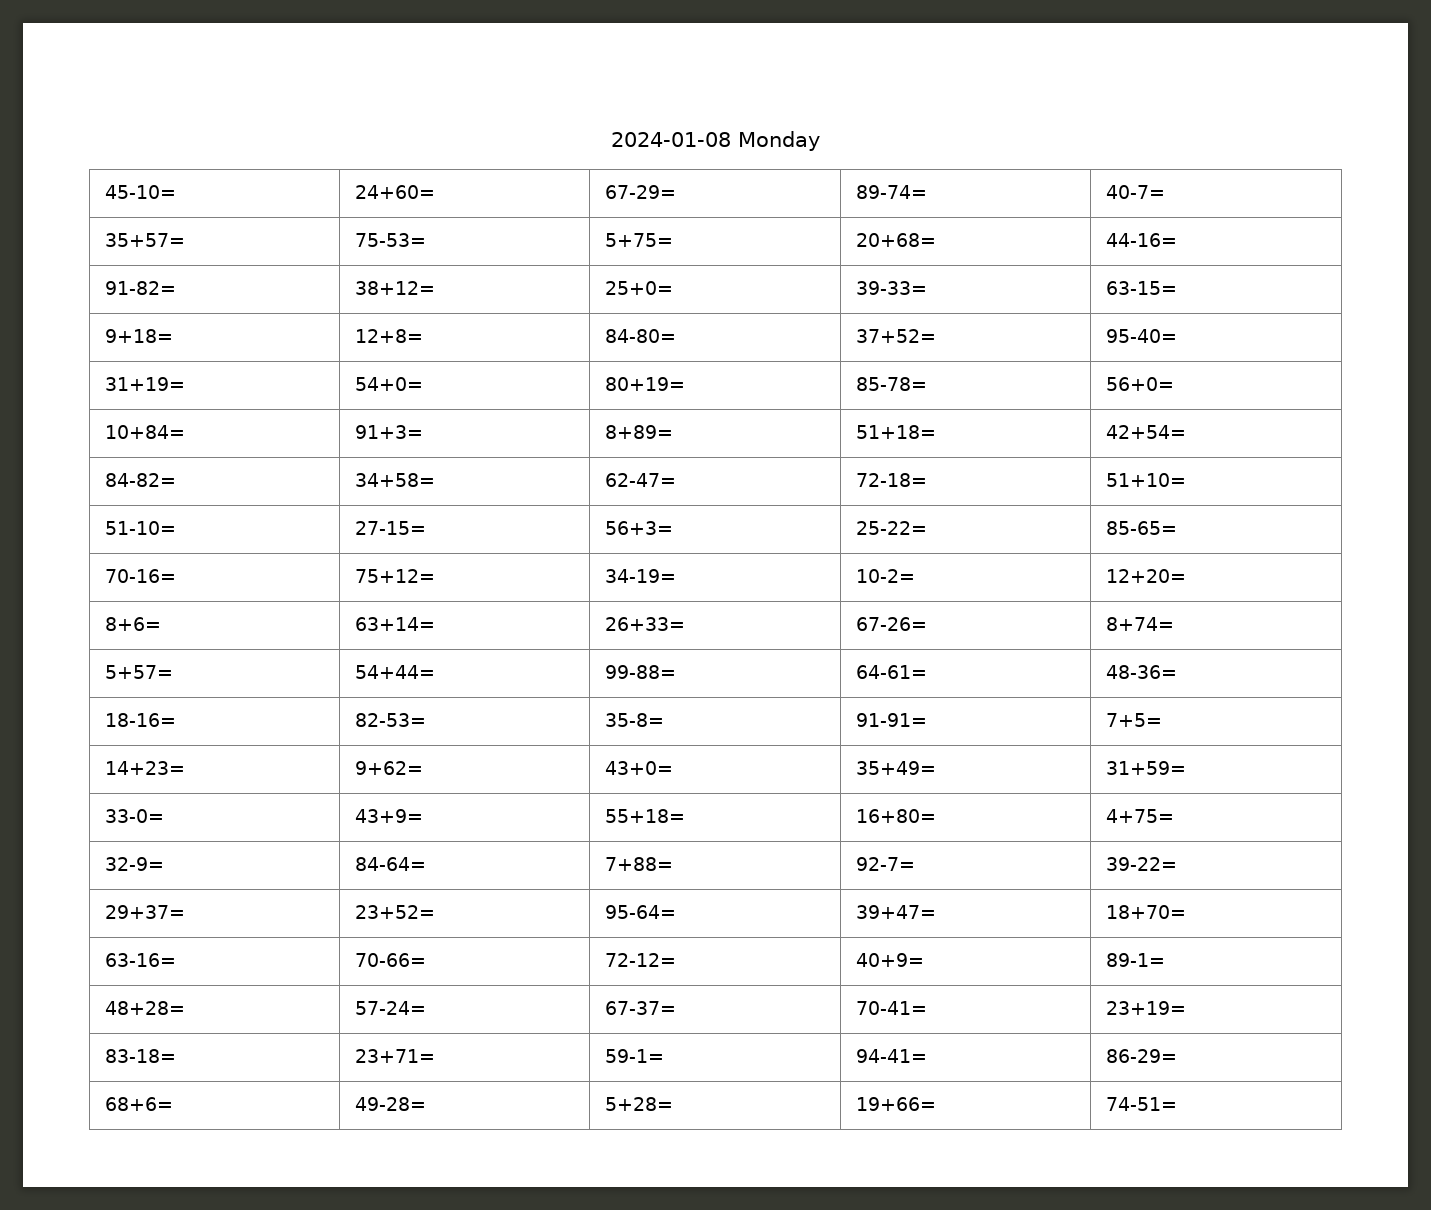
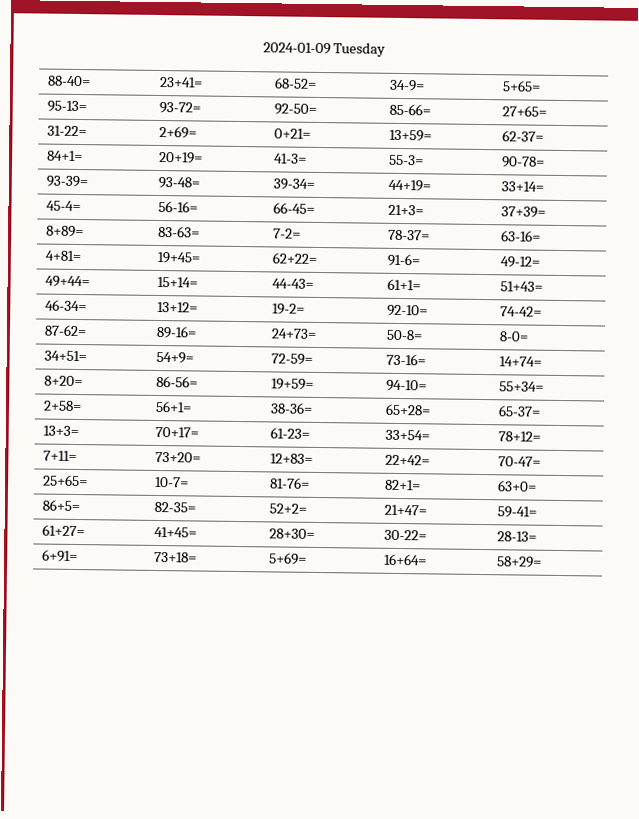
[611,131,820,151] [104,185,176,199] [354,185,435,199] [604,185,676,199] [855,185,927,199] [1105,185,1165,199] [104,233,185,247] [354,233,426,247] [604,233,673,247] [855,233,936,247] [1105,233,1177,247] [104,281,176,295] [354,281,435,295] [604,281,673,295] [855,281,927,295] [1105,281,1177,295] [104,329,173,343] [354,329,423,343] [604,329,676,343] [855,329,936,343] [1105,329,1177,343] [104,377,185,391] [354,377,423,391] [604,377,685,391] [855,377,927,391] [1105,377,1174,391] [104,425,185,439] [354,425,423,439] [604,425,673,439] [855,425,936,439] [1105,425,1186,439] [104,473,176,487] [354,473,435,487] [604,473,676,487] [855,473,927,487] [1105,473,1186,487] [104,521,176,535] [354,521,426,535] [604,521,673,535] [855,521,927,535] [1105,521,1177,535] [104,569,176,583] [354,569,435,583] [604,569,676,583] [855,569,915,583] [1105,569,1186,583] [104,617,161,631] [354,617,435,631] [604,617,685,631] [855,617,927,631] [1105,617,1174,631] [104,665,173,679] [354,665,435,679] [604,665,676,679] [855,665,927,679] [1105,665,1177,679] [104,713,176,727] [354,713,426,727] [604,713,664,727] [855,713,927,727] [1105,713,1162,727] [104,761,185,775] [354,761,423,775] [604,761,673,775] [855,761,936,775] [1105,761,1186,775] [104,809,164,823] [354,809,423,823] [604,809,685,823] [855,809,936,823] [1105,809,1174,823] [104,857,164,871] [354,857,426,871] [604,857,673,871] [855,857,915,871] [1105,857,1177,871] [104,905,185,919] [354,905,435,919] [604,905,676,919] [855,905,936,919] [1105,905,1186,919] [104,953,176,967] [354,953,426,967] [604,953,676,967] [855,953,924,967] [1105,953,1165,967] [104,1001,185,1015] [354,1001,426,1015] [604,1001,676,1015] [855,1001,927,1015] [1105,1001,1186,1015] [104,1049,176,1063] [354,1049,435,1063] [604,1049,664,1063] [855,1049,927,1063] [1105,1049,1177,1063] [104,1097,173,1111] [354,1097,426,1111] [604,1097,673,1111] [855,1097,936,1111] [1105,1097,1177,1111] 2024-01-08 Monday // 45-10= | 24+60= | 67-29= | 89-74= | 40-7= // 35+57= | 75-53= | 5+75= | 20+68= | 44-16= // 91-82= | 38+12= | 25+0= | 39-33= | 63-15= // 9+18= | 12+8= | 84-80= | 37+52= | 95-40= // 31+19= | 54+0= | 80+19= | 85-78= | 56+0= // 10+84= | 91+3= | 8+89= | 51+18= | 42+54= // 84-82= | 34+58= | 62-47= | 72-18= | 51+10= // 51-10= | 27-15= | 56+3= | 25-22= | 85-65= // 70-16= | 75+12= | 34-19= | 10-2= | 12+20= // 8+6= | 63+14= | 26+33= | 67-26= | 8+74= // 5+57= | 54+44= | 99-88= | 64-61= | 48-36= // 18-16= | 82-53= | 35-8= | 91-91= | 7+5= // 14+23= | 9+62= | 43+0= | 35+49= | 31+59= // 33-0= | 43+9= | 55+18= | 16+80= | 4+75= // 32-9= | 84-64= | 7+88= | 92-7= | 39-22= // 29+37= | 23+52= | 95-64= | 39+47= | 18+70= // 63-16= | 70-66= | 72-12= | 40+9= | 89-1= // 48+28= | 57-24= | 67-37= | 70-41= | 23+19= // 83-18= | 23+71= | 59-1= | 94-41= | 86-29= // 68+6= | 49-28= | 5+28= | 19+66= | 74-51= -> [262,42,387,57] [46,75,91,87] [158,76,203,88] [273,77,317,89] [388,79,425,92] [501,80,541,92] [46,100,87,113] [158,101,201,114] [273,103,317,115] [388,103,431,116] [501,105,547,117] [46,125,87,137] [158,125,197,139] [273,128,311,139] [388,129,432,142] [501,130,544,142] [46,150,83,162] [158,151,203,164] [273,153,307,164] [388,154,424,166] [501,156,545,168] [45,175,88,188] [157,176,200,189] [272,178,315,190] [387,179,431,192] [500,181,544,192] [45,200,81,212] [157,200,198,213] [272,202,315,214] [387,204,424,216] [500,206,546,218] [45,225,84,238] [157,225,200,238] [272,228,301,239] [387,229,430,241] [500,230,541,242] [44,250,81,262] [156,251,200,264] [271,252,317,264] [386,253,420,267] [499,256,540,268] [44,275,90,288] [156,276,198,288] [271,278,314,289] [386,278,421,291] [499,281,543,292] [44,299,87,312] [156,301,198,313] [271,303,305,315] [386,304,428,317] [499,306,542,317] [43,324,87,337] [155,325,197,339] [270,328,316,339] [385,329,422,341] [498,331,528,342] [43,350,87,362] [155,351,194,364] [270,353,313,365] [385,353,426,366] [498,356,542,367] [43,375,83,387] [155,375,198,388] [270,378,314,390] [385,379,427,392] [498,381,544,392] [42,400,82,412] [154,400,192,413] [269,402,313,414] [384,403,431,416] [497,405,541,417] [42,425,79,437] [154,426,199,438] [269,427,310,439] [384,429,430,441] [497,431,541,442] [42,450,77,461] [154,451,201,463] [269,453,313,464] [384,454,430,466] [497,456,541,467] [42,474,88,487] [154,476,189,488] [269,477,310,489] [384,479,421,491] [497,480,537,492] [41,499,80,512] [153,501,196,513] [268,503,307,514] [383,504,427,516] [496,506,537,518] [41,524,85,537] [153,526,197,538] [268,528,315,539] [383,529,427,541] [496,531,537,542] [41,549,78,563] [153,551,197,563] [268,552,307,565] [383,553,427,566] [496,556,542,568] 2024-01-09 Tuesday // 88-40= | 23+41= | 68-52= | 34-9= | 5+65= // 95-13= | 93-72= | 92-50= | 85-66= | 27+65= // 31-22= | 2+69= | 0+21= | 13+59= | 62-37= // 84+1= | 20+19= | 41-3= | 55-3= | 90-78= // 93-39= | 93-48= | 39-34= | 44+19= | 33+14= // 45-4= | 56-16= | 66-45= | 21+3= | 37+39= // 8+89= | 83-63= | 7-2= | 78-37= | 63-16= // 4+81= | 19+45= | 62+22= | 91-6= | 49-12= // 49+44= | 15+14= | 44-43= | 61+1= | 51+43= // 46-34= | 13+12= | 19-2= | 92-10= | 74-42= // 87-62= | 89-16= | 24+73= | 50-8= | 8-0= // 34+51= | 54+9= | 72-59= | 73-16= | 14+74= // 8+20= | 86-56= | 19+59= | 94-10= | 55+34= // 2+58= | 56+1= | 38-36= | 65+28= | 65-37= // 13+3= | 70+17= | 61-23= | 33+54= | 78+12= // 7+11= | 73+20= | 12+83= | 22+42= | 70-47= // 25+65= | 10-7= | 81-76= | 82+1= | 63+0= // 86+5= | 82-35= | 52+2= | 21+47= | 59-41= // 61+27= | 41+45= | 28+30= | 30-22= | 28-13= // 6+91= | 73+18= | 5+69= | 16+64= | 58+29=

